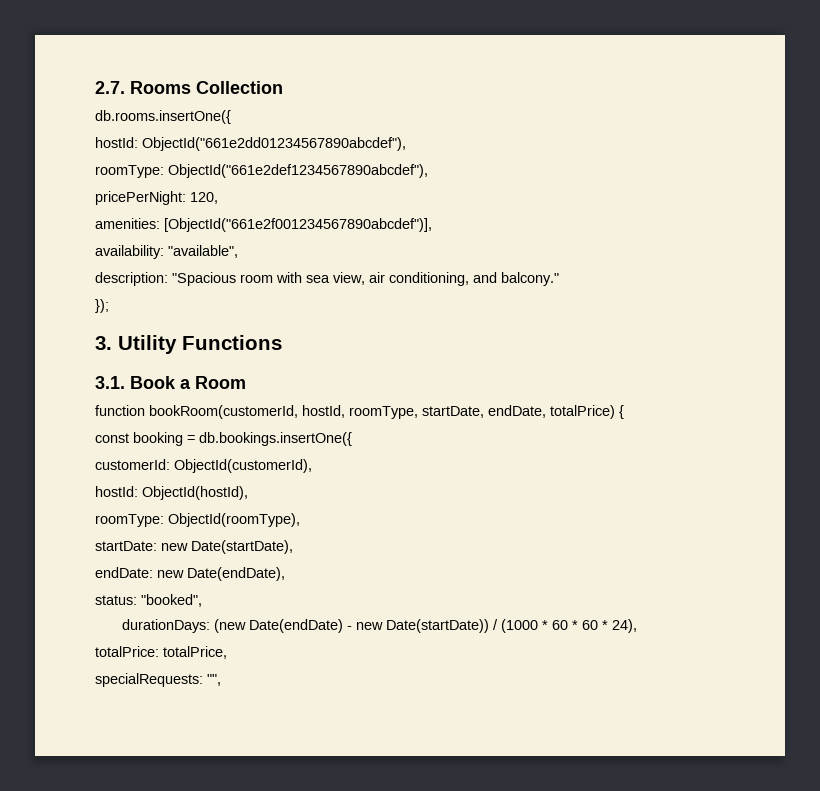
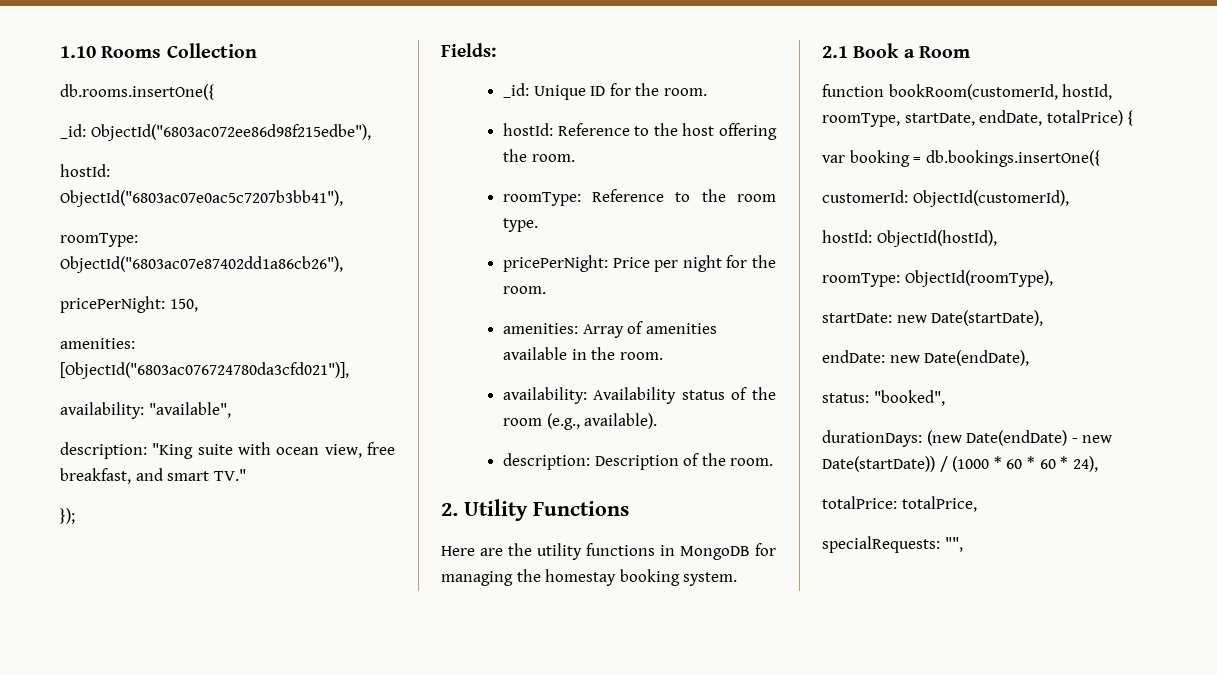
[95,81,125,94] 2.7. -> [60,46,96,58] 1.10
[95,137,406,151] [95,164,428,178] [95,191,218,205] [95,218,432,232] // hostId: ObjectId("661e2dd01234567890abcdef"), // roomType: ObjectId("661e2def1234567890abcdef"), // pricePerNight: 120, // amenities: [ObjectId("661e2f001234567890abcdef")], -> [60,124,371,141] [60,164,110,177] [60,190,343,207] [60,233,138,247] [60,256,343,273] [60,296,198,313] [60,338,135,349] [60,362,349,379] // _id: ObjectId("6803ac072ee86d98f215edbe"), // hostId: ObjectId("6803ac07e0ac5c7207b3bb41"), // roomType: ObjectId("6803ac07e87402dd1a86cb26"), // pricePerNight: 150, // amenities: [ObjectId("6803ac076724780da3cfd021")],
[172,272,559,286] [95,299,109,313] [95,335,282,354] [95,376,125,389] "Spacious room with sea view, air conditioning, and balcony." // }); // 3. Utility Functions // 3.1. -> [152,442,395,459] [60,468,246,484] [60,508,75,524] [441,43,496,57] [502,83,707,100] [502,123,777,140] [502,149,575,162] [502,189,776,206] [502,218,538,232] [502,255,776,272] [502,286,546,294] [502,321,717,338] [502,347,663,360] [502,387,776,404] [502,413,658,430] [502,453,774,470] [441,499,629,521] [441,543,776,560] [441,569,738,586] [822,46,848,58] "King suite with ocean view, free breakfast, and smart TV." // }); // Fields: // _id: Unique ID for the room. // hostId: Reference to the host offering the room. // roomType: Reference to the room type. // pricePerNight: Price per night for the room. // amenities: Array of amenities available in the room. // availability: Availability status of the room (e.g., available). // description: Description of the room. // 2. Utility Functions // Here are the utility functions in MongoDB for managing the homestay booking system. // 2.1
[95,433,129,443] const -> [822,155,845,163] var

